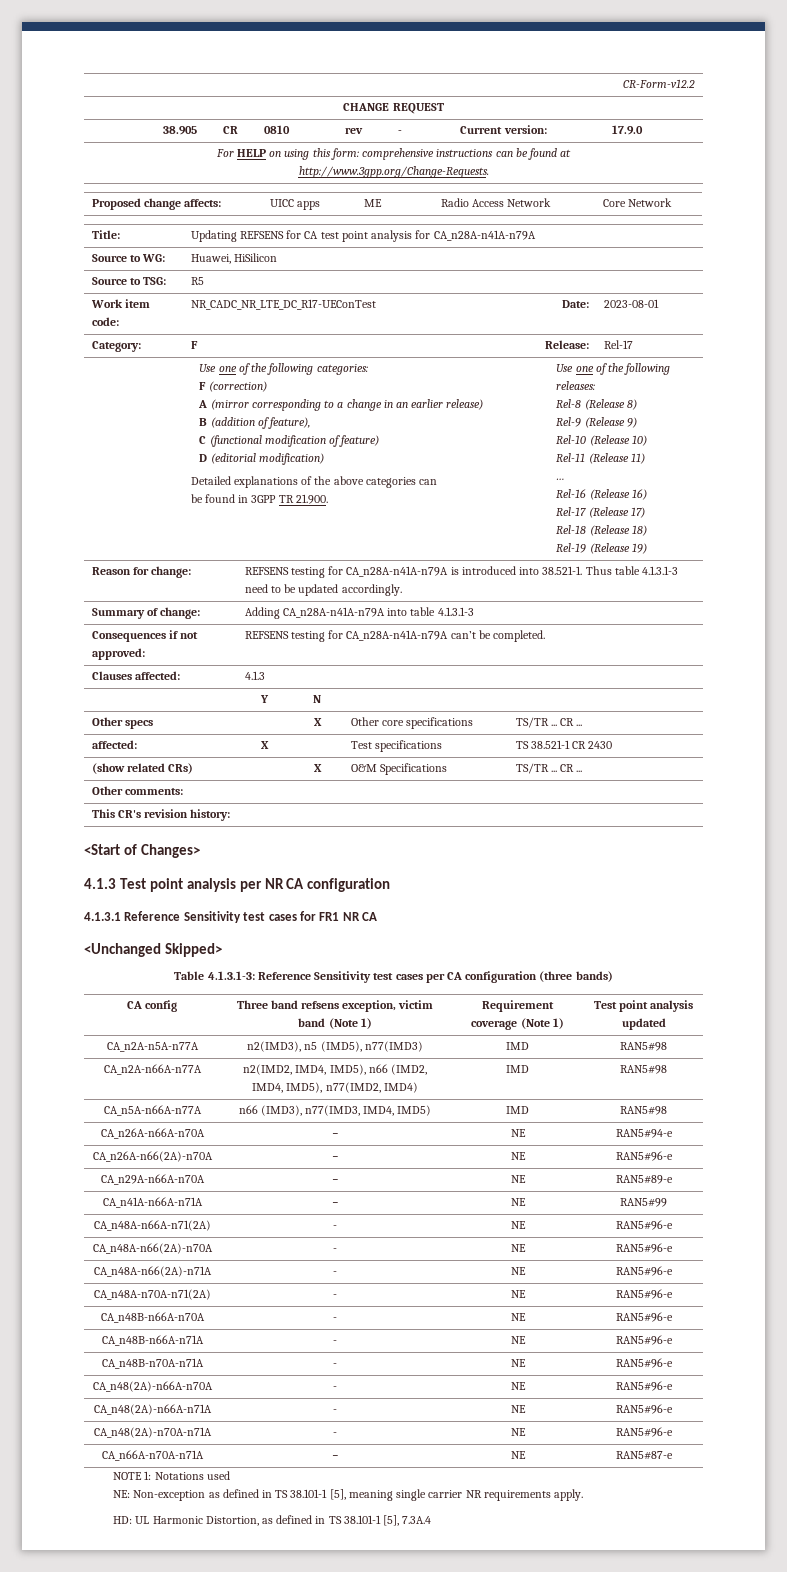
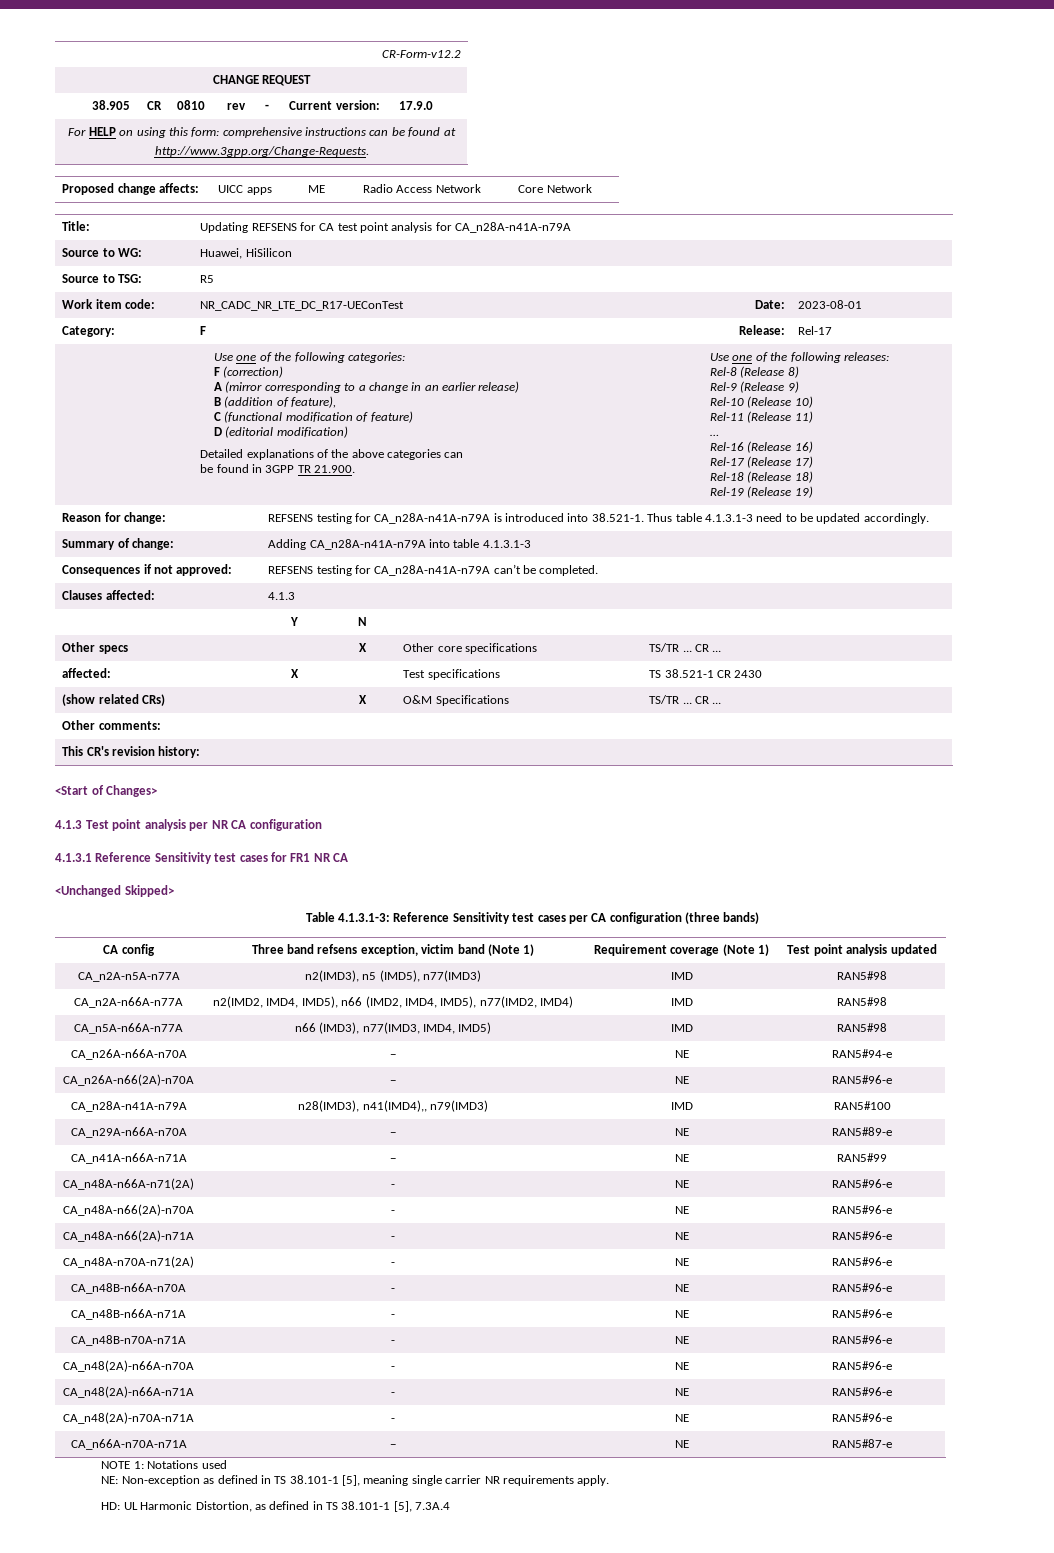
(673, 1156) none -> [70,1101,187,1112] [298,1100,488,1112] [670,1102,693,1110] [833,1101,891,1110] // CA_n28A-n41A-n79A | n28(IMD3), n41(IMD4),, n79(IMD3) | IMD | RAN5#100

